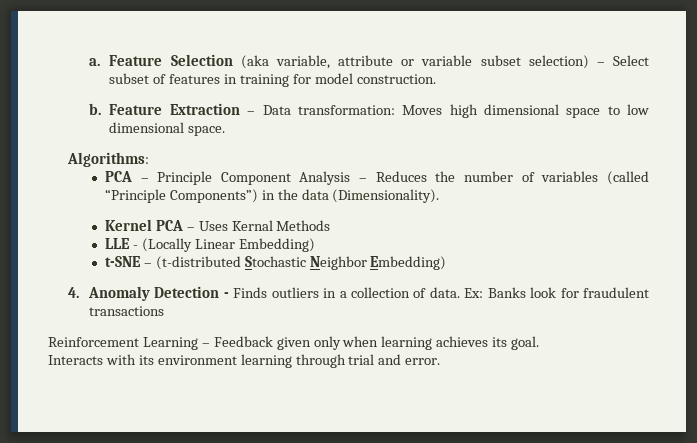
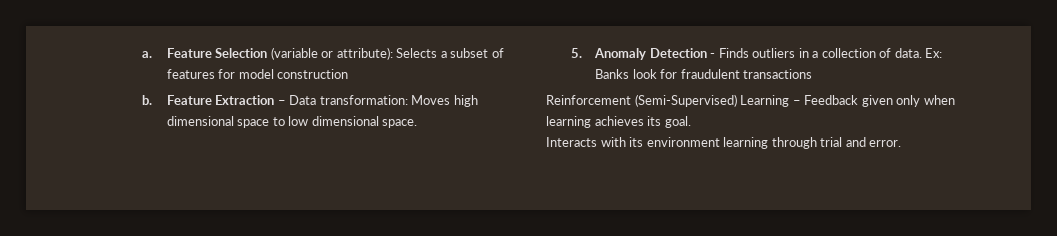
[240,55,649,69] (aka variable, attribute or variable subset selection) – Select -> [270,47,447,60] (variable or attribute): Selects a
[224,74,290,87] in training -> (215, 74) none
[356,74,436,84] construction. -> [277,69,349,79] construction
[67,152,150,167] [104,171,650,185] [104,189,440,203] [104,219,331,231] [104,238,315,252] [104,256,447,270] [68,287,80,298] Algorithms: // PCA – Principle Component Analysis – Reduces the number of variables (called “Principle Components”) in the data (Dimensionality). // Kernel PCA – Uses Kernal Methods // LLE - (Locally Linear Embedding) // t-SNE – (t-distributed Stochastic Neighbor Embedding) // 4. -> [570,48,582,58] 5.
(139, 342) none -> [634,94,737,107] (Semi-Supervised)

